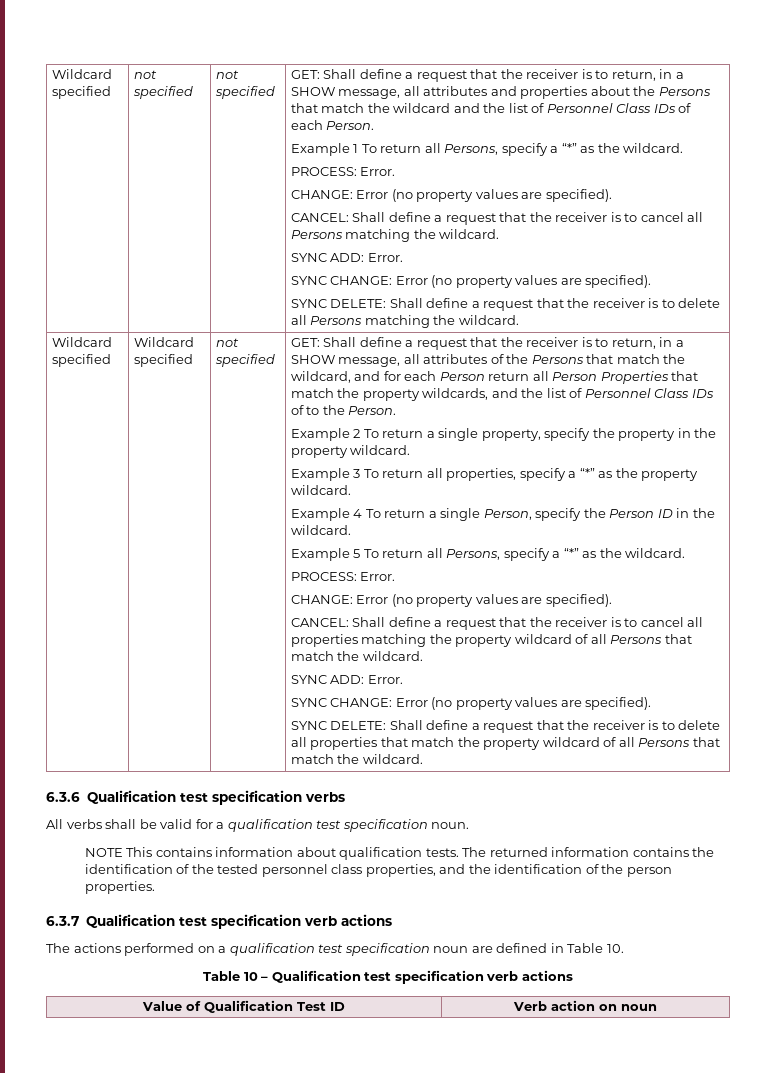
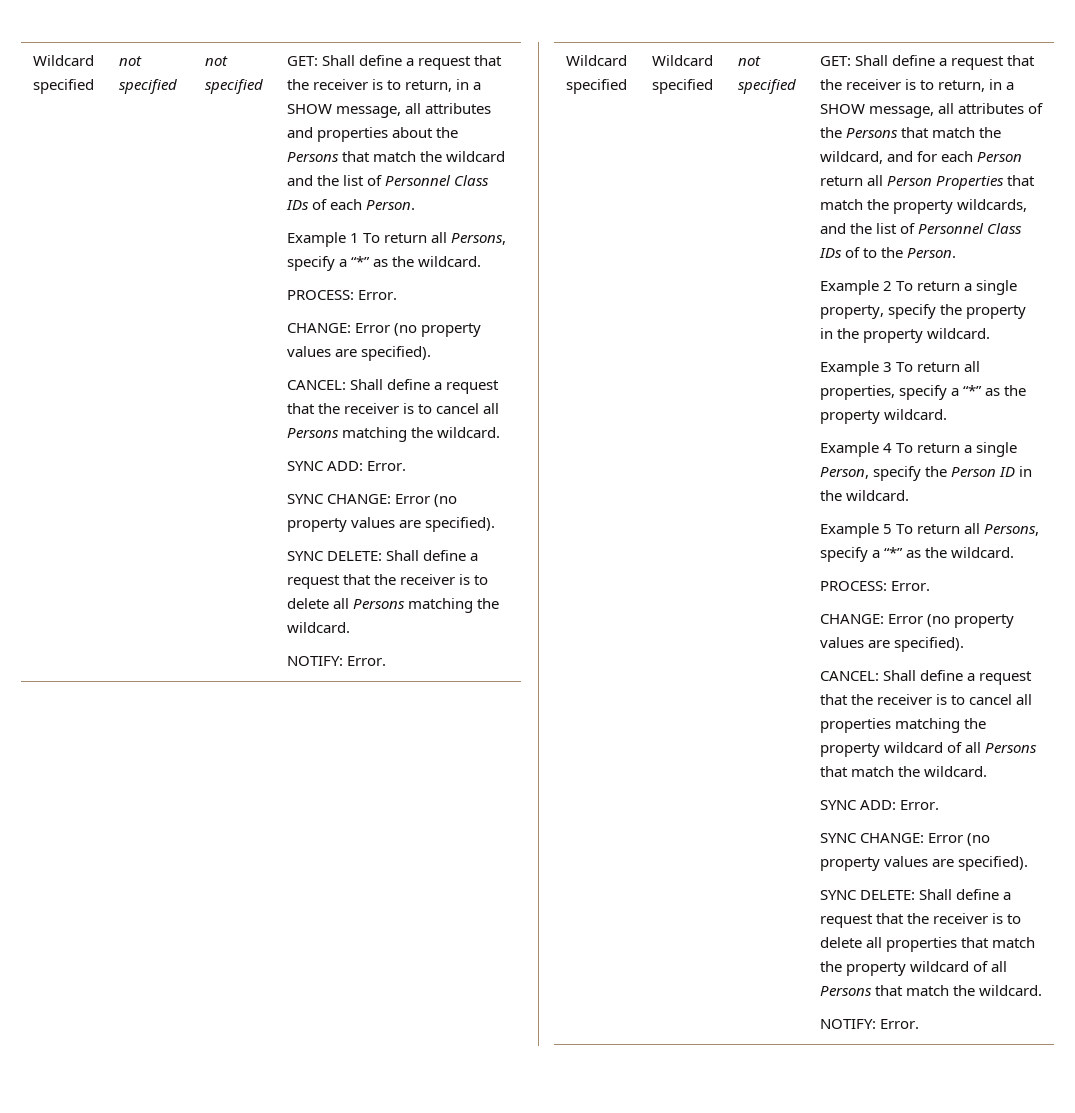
(519, 320) none -> [286,656,386,666] // NOTIFY: Error.
[46,790,345,805] [46,819,470,832] [84,847,715,860] [84,864,672,877] [84,881,155,894] [46,914,392,929] [46,943,624,956] [203,970,573,984] [142,1000,345,1013] [513,1000,657,1011] // 6.3.6 Qualification test specification verbs // All verbs shall be valid for a qualification test specification noun. // NOTE This contains information about qualification tests. The returned information contains the identification of the tested personnel class properties, and the identification of the person properties. // 6.3.7 Qualification test specification verb actions // The actions performed on a qualification test specification noun are defined in Table 10. // Table 10 – Qualification test specification verb actions // Value of Qualification Test ID | Verb action on noun -> [819,1019,919,1029] // NOTIFY: Error.

